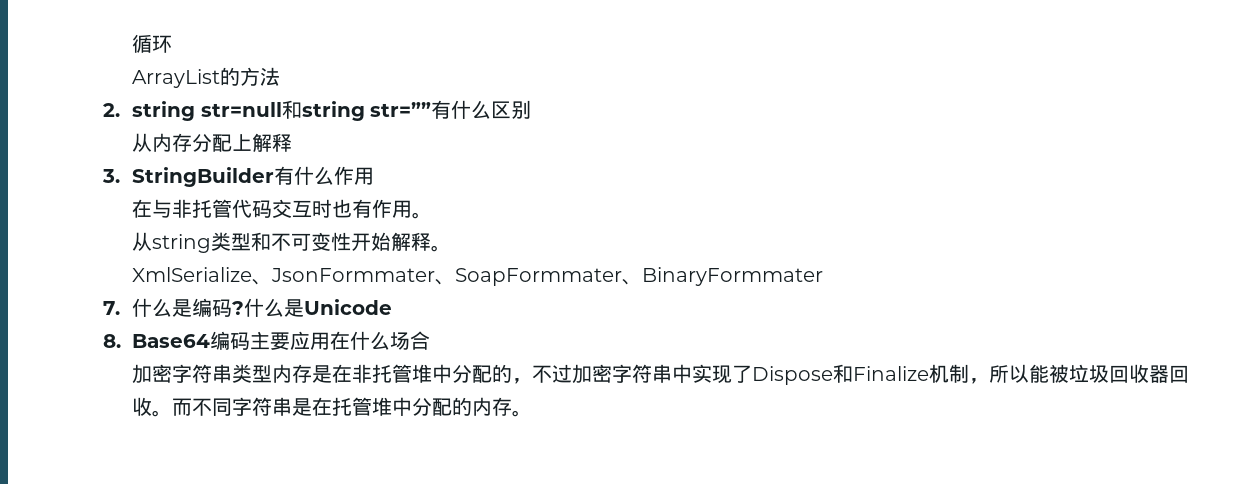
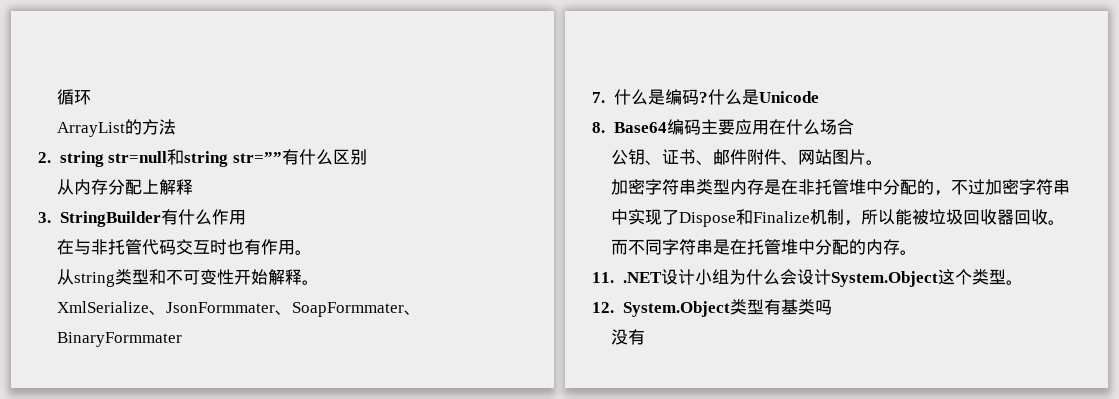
(431, 340) none -> [610,149,883,165] // 公钥、证书、邮件附件、网站图片。
(533, 413) none -> [592,269,1023,287] [592,299,832,317] [610,329,645,345] // 11. .NET设计小组为什么会设计System.Object这个类型。 // 12. System.Object类型有基类吗 // 没有

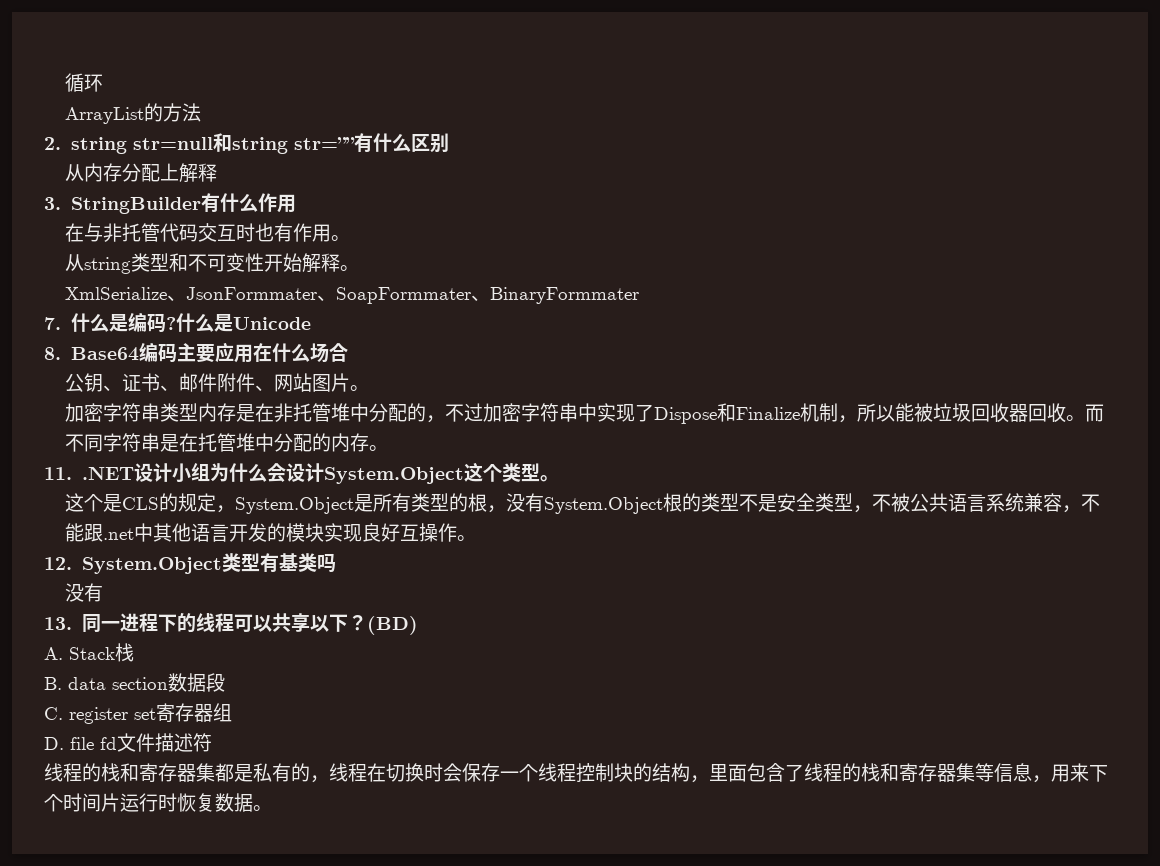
(1023, 282) none -> [65,493,1101,514] [65,523,477,542] // 这个是CLS的规定，System.Object是所有类型的根，没有System.Object根的类型不是安全类型，不被公共语言系统兼容，不能跟.net中其他语言开发的模块实现良好互操作。
(645, 337) none -> [44,613,418,635] [44,643,134,662] [44,673,225,692] [44,703,232,724] [44,733,212,752] [44,763,1108,783] [44,793,272,812] // 13.同一进程下的线程可以共享以下？(BD) // A. Stack栈 // B. data section数据段 // C. register set寄存器组 // D. file fd文件描述符 // 线程的栈和寄存器集都是私有的，线程在切换时会保存一个线程控制块的结构，里面包含了线程的栈和寄存器集等信息，用来下个时间片运行时恢复数据。

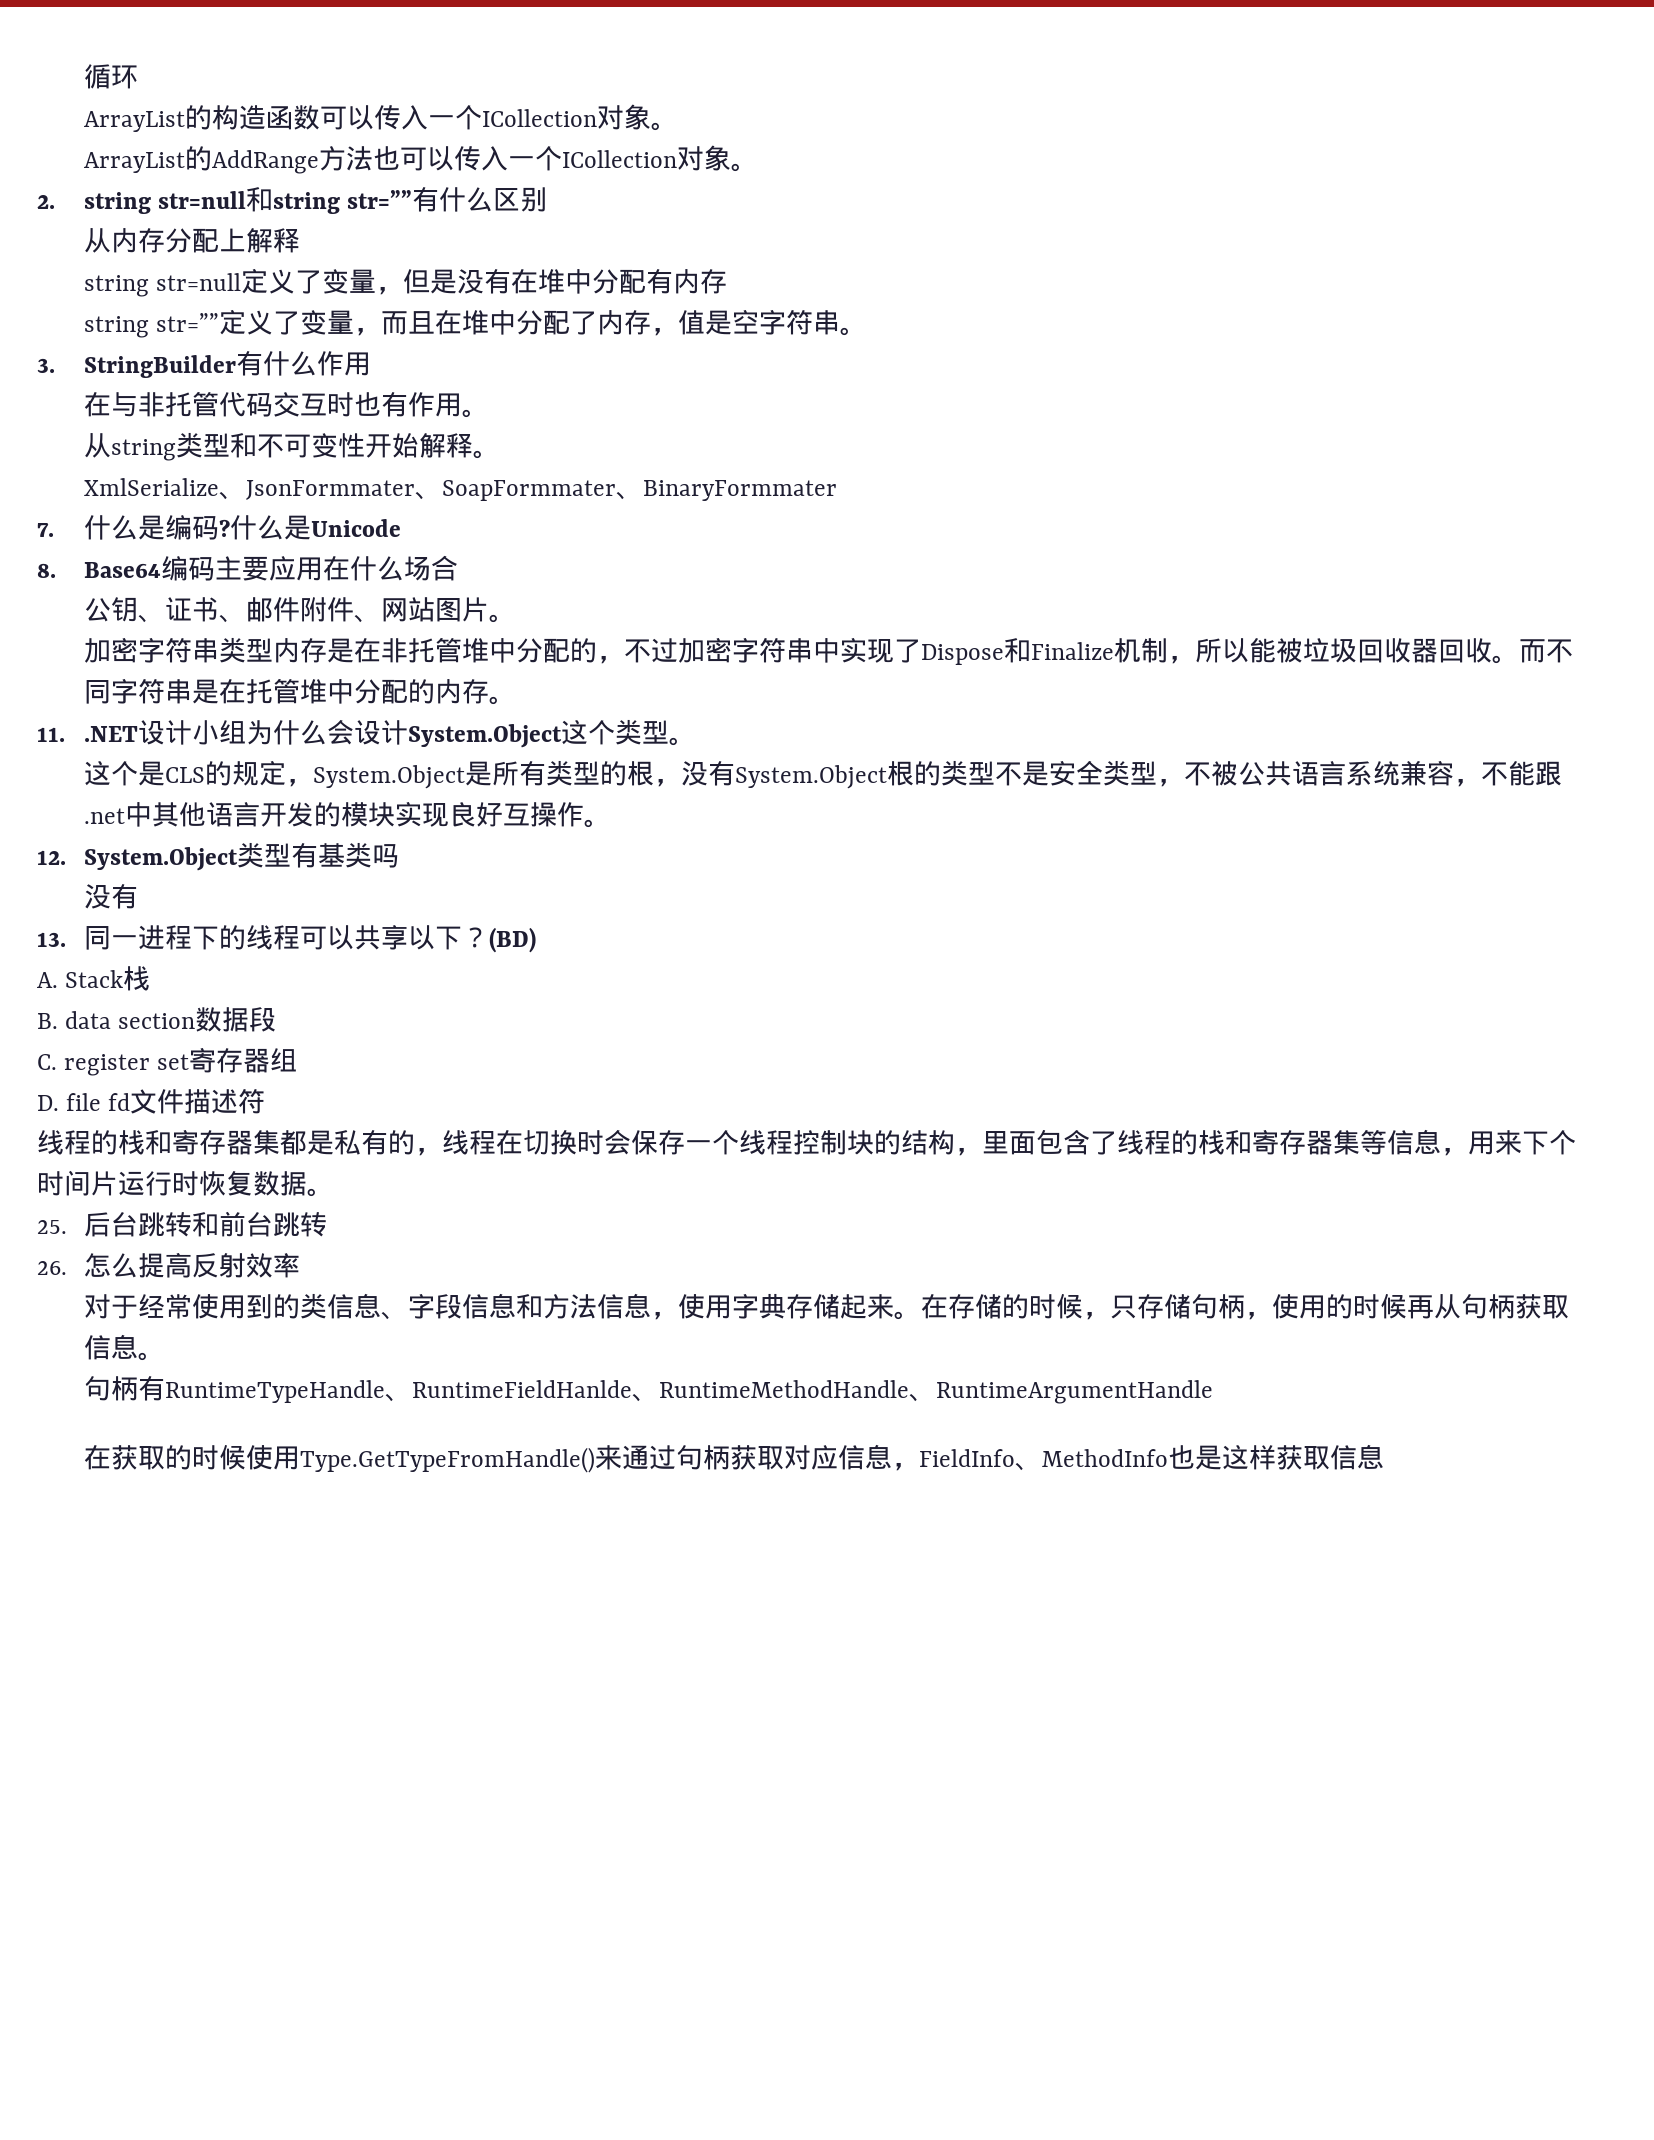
[163,103,202,122] 方法 -> [212,104,679,131] [84,145,759,174] 构造函数可以传入一个ICollection对象。 // ArrayList的AddRange方法也可以传入一个ICollection对象。
(218, 172) none -> [84,268,728,297] [84,309,868,338] // string str=null定义了变量，但是没有在堆中分配有内存 // string str=””定义了变量，而且在堆中分配了内存，值是空字符串。
(272, 808) none -> [37,1211,328,1237] [37,1252,301,1278] [84,1293,1570,1320] [84,1334,166,1361] [84,1376,1214,1404] [84,1444,1385,1473] // 25.后台跳转和前台跳转 // 26.怎么提高反射效率 // 对于经常使用到的类信息、字段信息和方法信息，使用字典存储起来。在存储的时候，只存储句柄，使用的时候再从句柄获取信息。 // 句柄有RuntimeTypeHandle、RuntimeFieldHanlde、RuntimeMethodHandle、RuntimeArgumentHandle // 在获取的时候使用Type.GetTypeFromHandle()来通过句柄获取对应信息，FieldInfo、MethodInfo也是这样获取信息

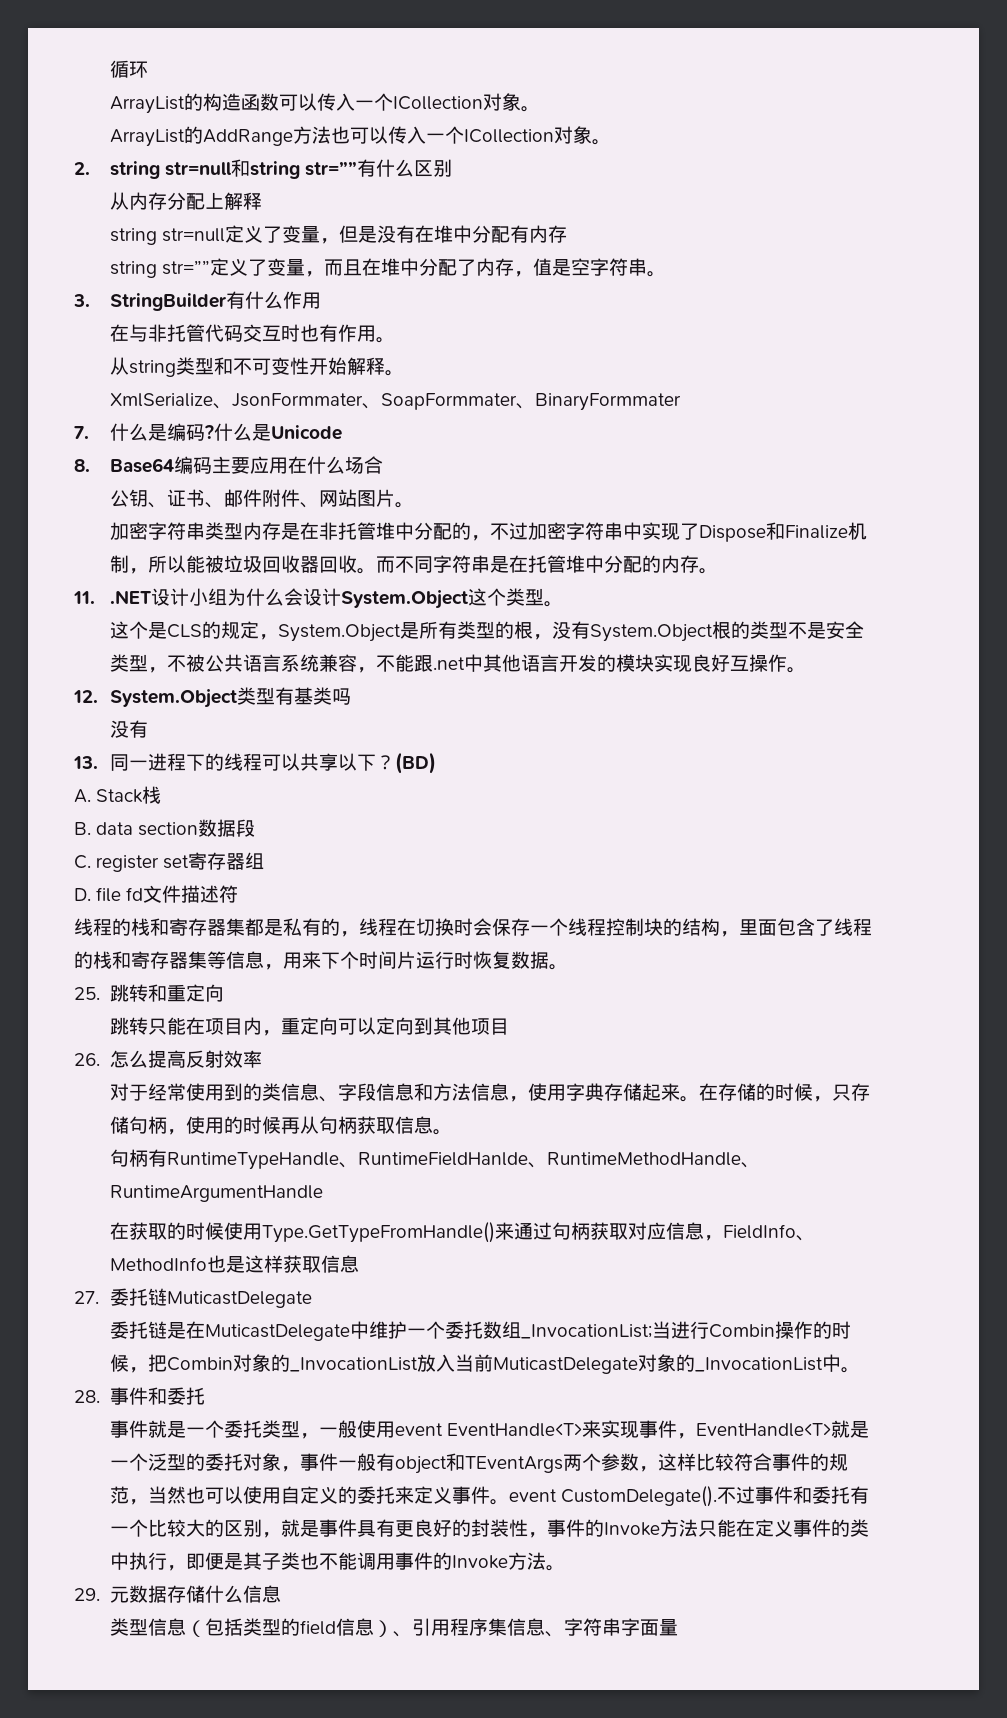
[84,1211,328,1237] 后台跳转和前台跳转 -> [109,984,224,1002] [109,1017,509,1036] 跳转和重定向 // 跳转只能在项目内，重定向可以定向到其他项目
(1385, 1456) none -> [74,1288,312,1308] [109,1321,851,1341] [109,1354,860,1374] [74,1387,205,1405] [109,1420,869,1439] [109,1453,848,1474] [109,1486,869,1507] [109,1519,869,1538] [109,1552,565,1571] [74,1585,281,1603] [109,1618,678,1637] // 27.委托链MuticastDelegate // 委托链是在MuticastDelegate中维护一个委托数组_InvocationList;当进行Combin操作的时候，把Combin对象的_InvocationList放入当前MuticastDelegate对象的_InvocationList中。 // 28.事件和委托 // 事件就是一个委托类型，一般使用event EventHandle<T>来实现事件，EventHandle<T>就是一个泛型的委托对象，事件一般有object和TEventArgs两个参数，这样比较符合事件的规范，当然也可以使用自定义的委托来定义事件。event CustomDelegate().不过事件和委托有一个比较大的区别，就是事件具有更良好的封装性，事件的Invoke方法只能在定义事件的类中执行，即便是其子类也不能调用事件的Invoke方法。 // 29.元数据存储什么信息 // 类型信息（包括类型的field信息）、引用程序集信息、字符串字面量

